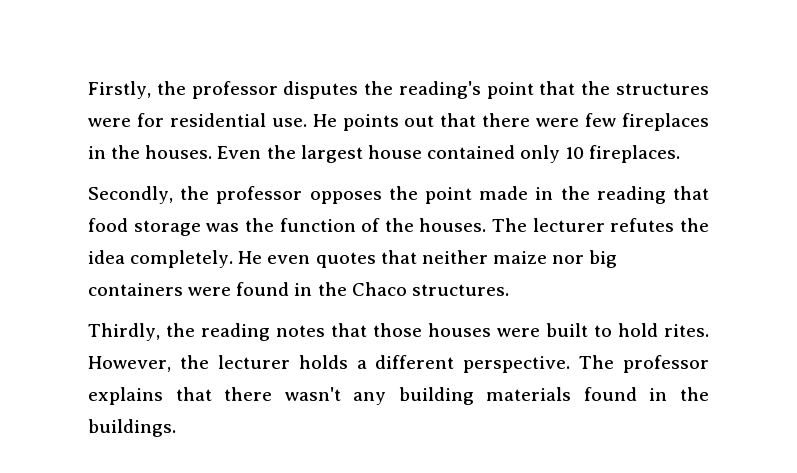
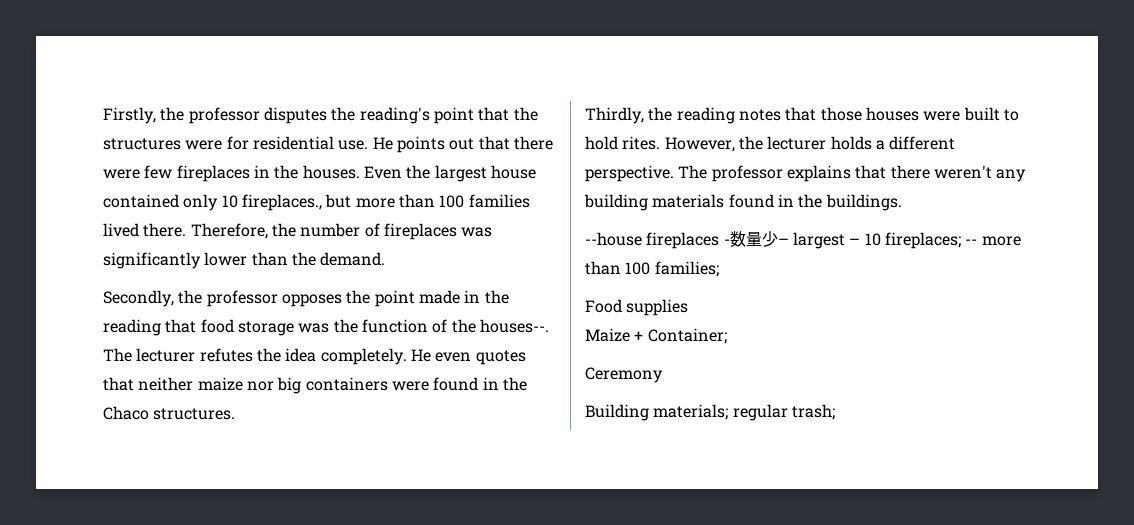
[589,145,681,163] fireplaces. -> [241,194,530,211] [103,223,493,240] [103,252,386,269] fireplaces., but more than 100 families lived there. Therefore, the number of fireplaces was significantly lower than the demand.
[419,218,487,232] houses. -> [479,319,549,333] houses--.
[284,387,341,401] wasn't -> [933,165,992,179] weren't
(176, 428) none -> [585,231,1021,249] [585,261,719,277] [585,299,689,316] [585,328,727,344] [585,367,663,383] [585,404,835,421] // --house fireplaces -数量少– largest – 10 fireplaces; -- more than 100 families; // Food supplies // Maize + Container; // Ceremony // Building materials; regular trash;

